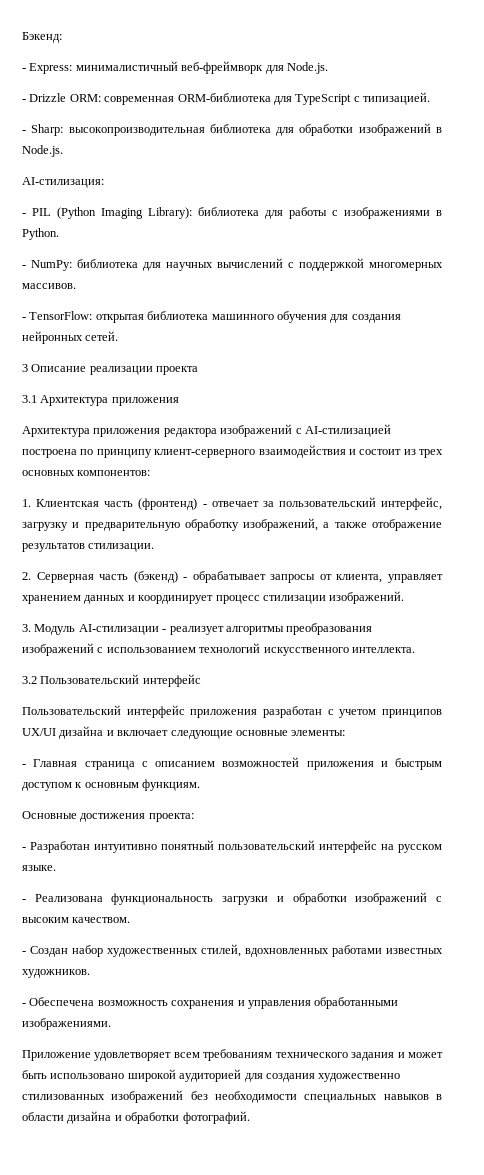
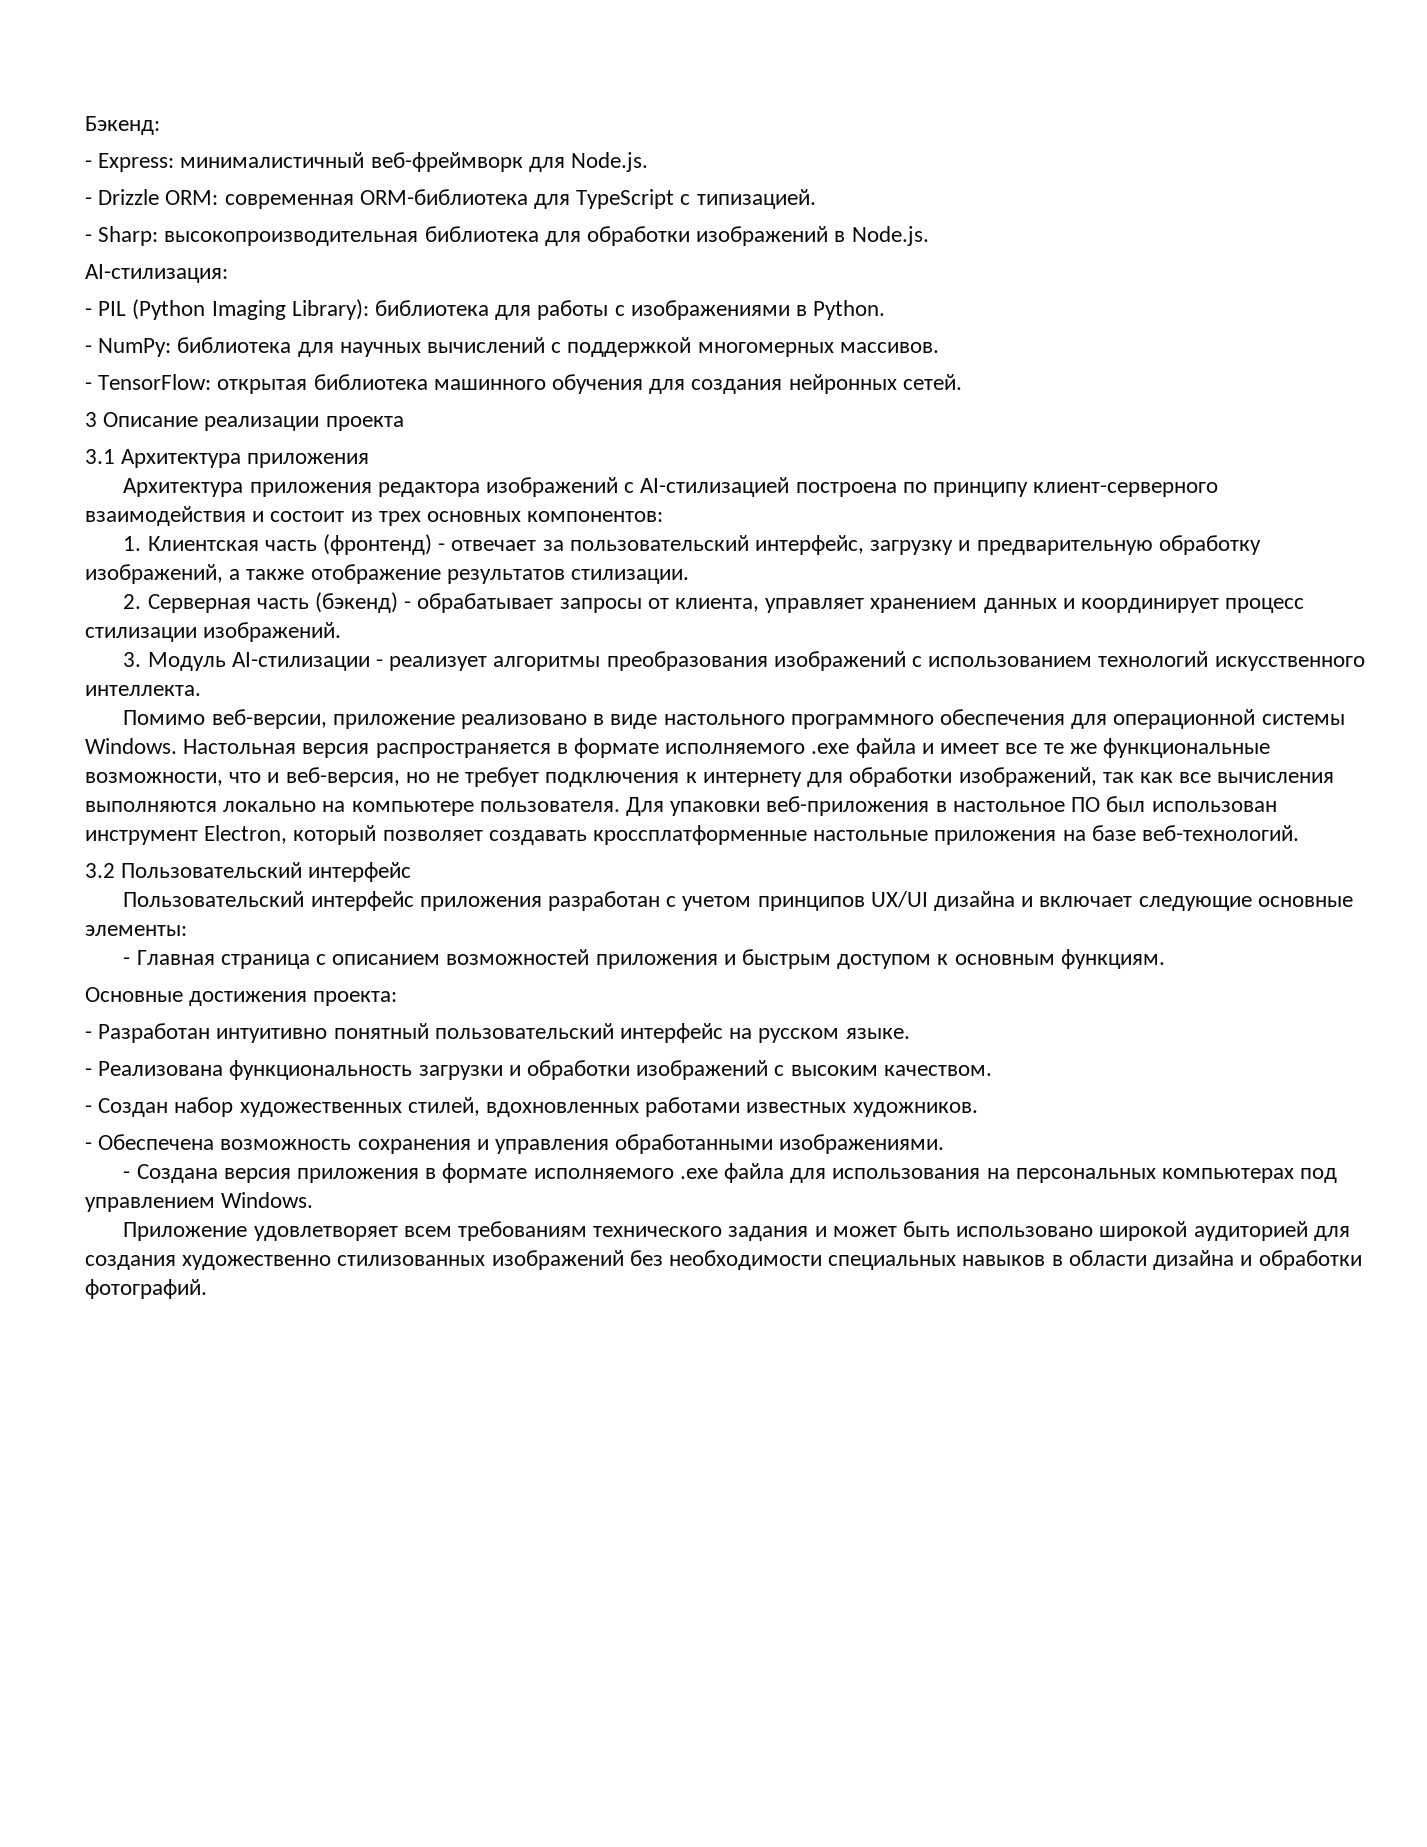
(415, 650) none -> [123,709,1345,729] [85,738,1270,758] [85,767,1335,787] [85,796,1277,816] [85,825,1300,845] // Помимо веб-версии, приложение реализовано в виде настольного программного обеспечения для операционной системы Windows. Настольная версия распространяется в формате исполняемого .exe файла и имеет все те же функциональные возможности, что и веб-версия, но не требует подключения к интернету для обработки изображений, так как все вычисления выполняются локально на компьютере пользователя. Для упаковки веб-приложения в настольное ПО был использован инструмент Electron, который позволяет создавать кроссплатформенные настольные приложения на базе веб-технологий.
(111, 1024) none -> [123,1163,1338,1183] [85,1192,314,1212] // - Создана версия приложения в формате исполняемого .exe файла для использования на персональных компьютерах под управлением Windows.

